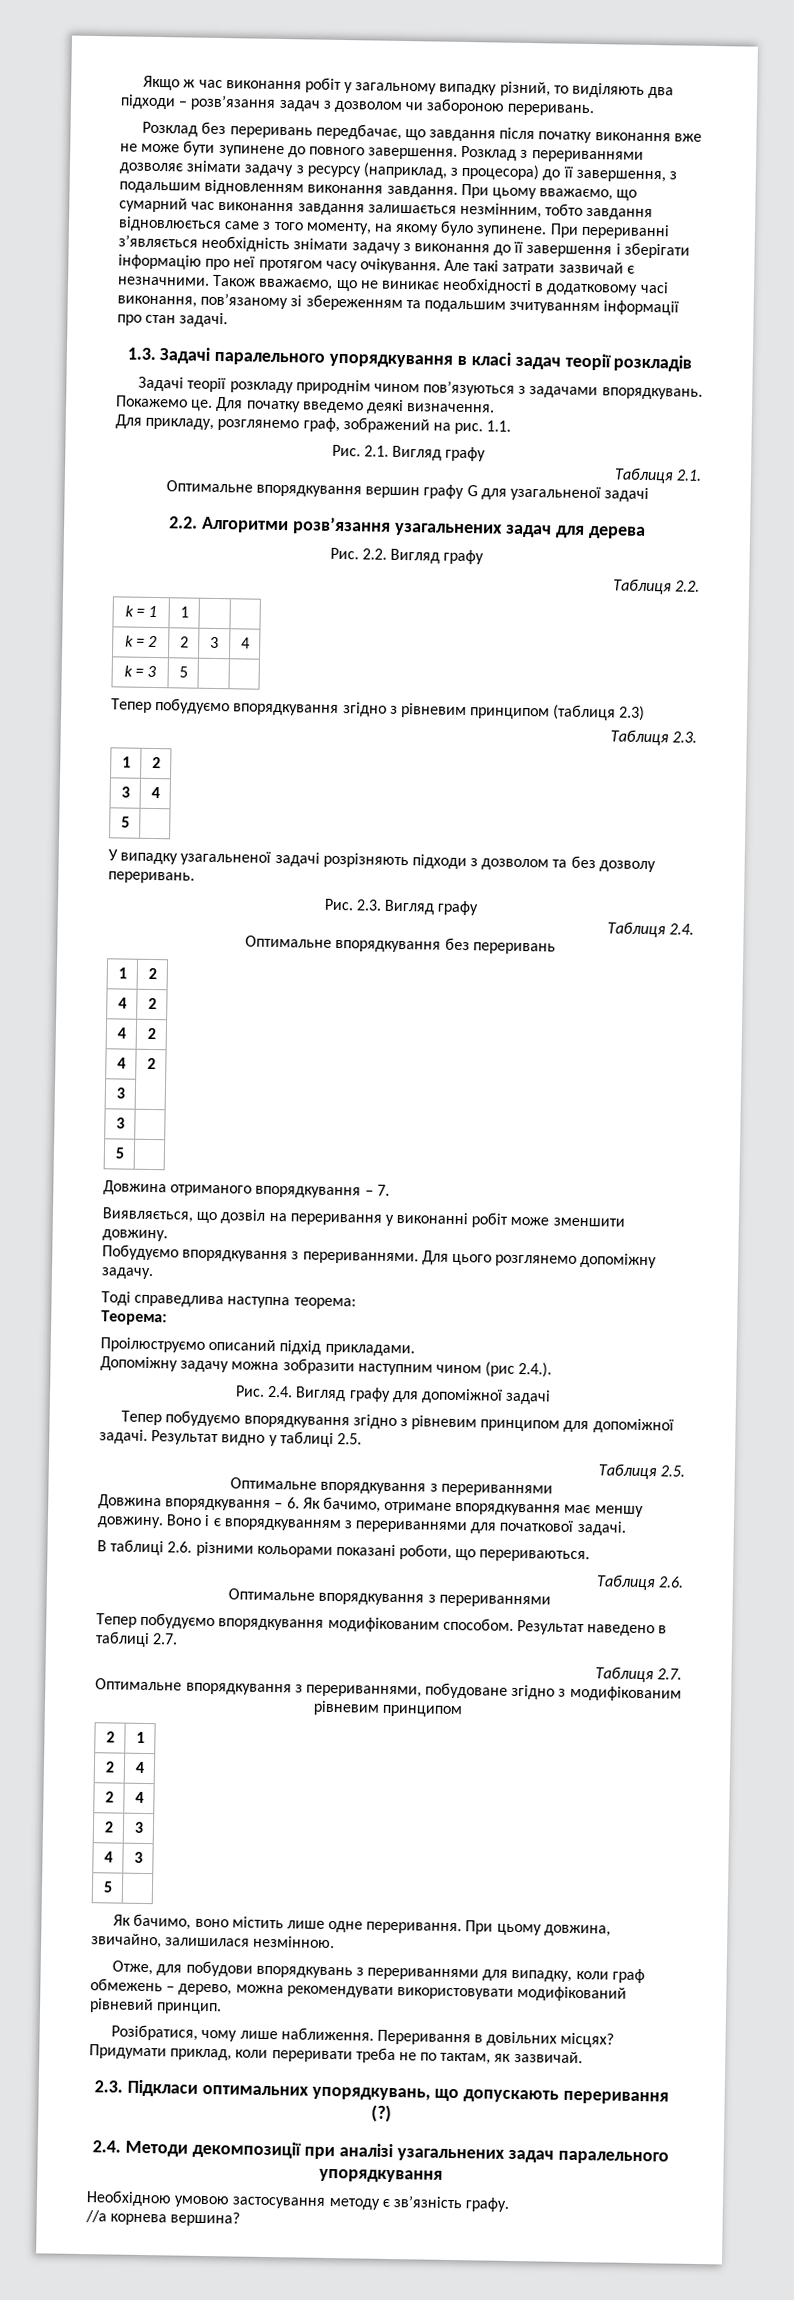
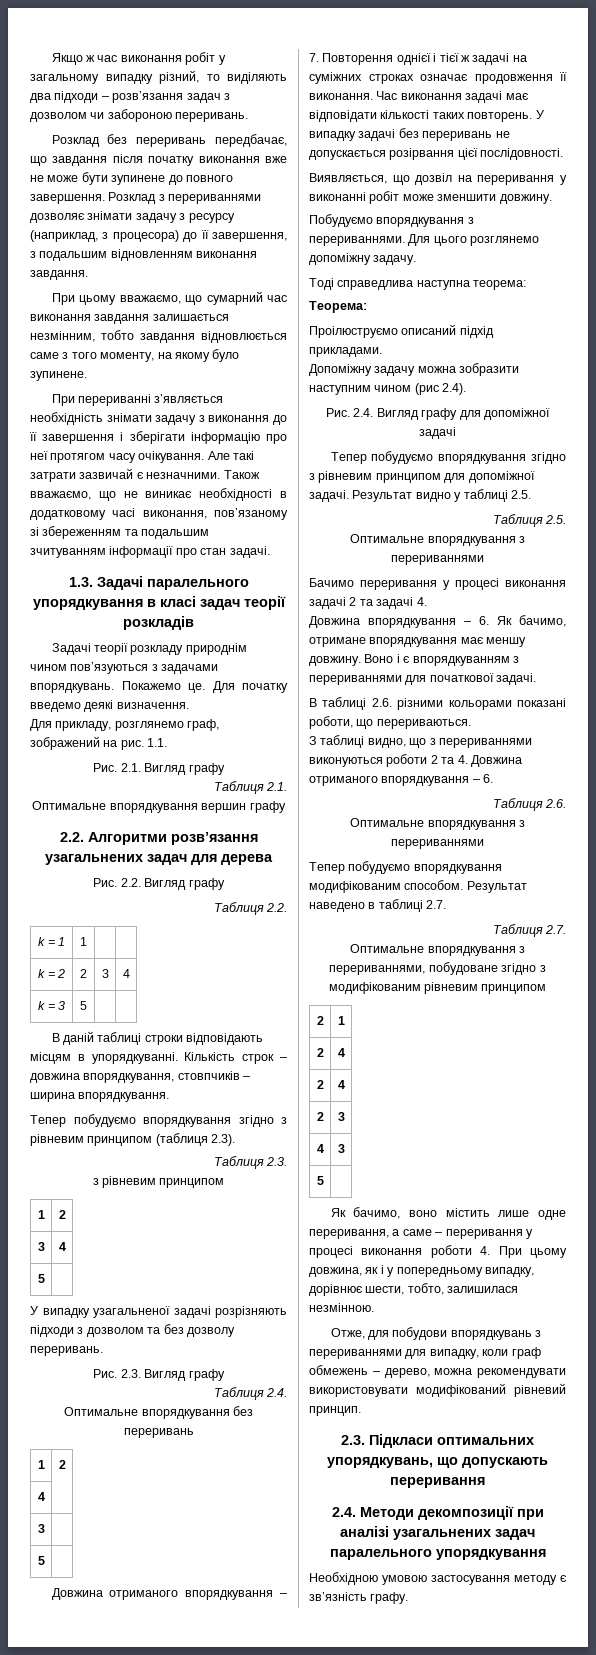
(458, 191) none -> (88, 275) //
(548, 231) none -> (87, 376) //
[466,485,650,503] G для узагальненої задачі -> (286, 807) none
(188, 672) none -> [51,1031,264,1045] [30,1052,287,1064] [30,1071,251,1083] [30,1092,170,1102] // В даній таблиці строки відповідають місцям в упорядкуванні. Кількість строк – довжина впорядкування, стовпчиків – ширина впорядкування.
[618,705,646,721] 2.3) -> [211,1134,236,1146] 2.3).
(697, 737) none -> [92,1176,225,1188] // з рівневим принципом
[147,997,157,1010] [116,1027,126,1039] [146,1027,156,1040] [116,1057,126,1069] [146,1057,156,1070] [115,1087,125,1099] | 2 // 4 | 2 // 4 | 2 // 3 -> (45, 1496) none
(390, 1190) none -> [322,53,527,65] [309,72,567,84] [309,91,529,103] [309,110,544,122] [309,128,510,141] [309,148,564,160] Повторення однієї і тієї ж задачі на суміжних строках означає продовження її виконання. Час виконання задачі має відповідати кількості таких повторень. У випадку задачі без переривань не допускається розірвання цієї послідовності.
[518,1362,553,1378] 2.4.). -> [442,383,467,395] 2.4).
(553, 1490) none -> [309,578,566,590] [309,597,427,609] // Бачимо переривання у процесі виконання задачі 2 та задачі 4.
(591, 1556) none -> [309,735,532,748] [309,754,522,767] [309,774,494,786] // З таблиці видно, що з перериваннями виконуються роботи 2 та 4. Довжина отриманого впорядкування – 6.
[366,1920,611,1937] [91,1933,162,1949] переривання. При цьому довжина, звичайно, -> [309,1229,533,1239] [309,1245,567,1258] [309,1265,534,1277] [309,1283,444,1296] переривання, а саме – переривання у процесі виконання роботи 4. При цьому довжина, як і у попередньому випадку, дорівнює шести, тобто,
[111,2024,615,2048] [89,2044,583,2065] // Розібратися, чому лише наближення. Переривання в довільних місцях? Придумати приклад, коли переривати треба не по тактам, як зазвичай. -> (361, 1411) none
[371,2104,392,2123] (?) -> (485, 1482) none
[85,2210,241,2227] // //а корнева вершина? -> (409, 1598) none

